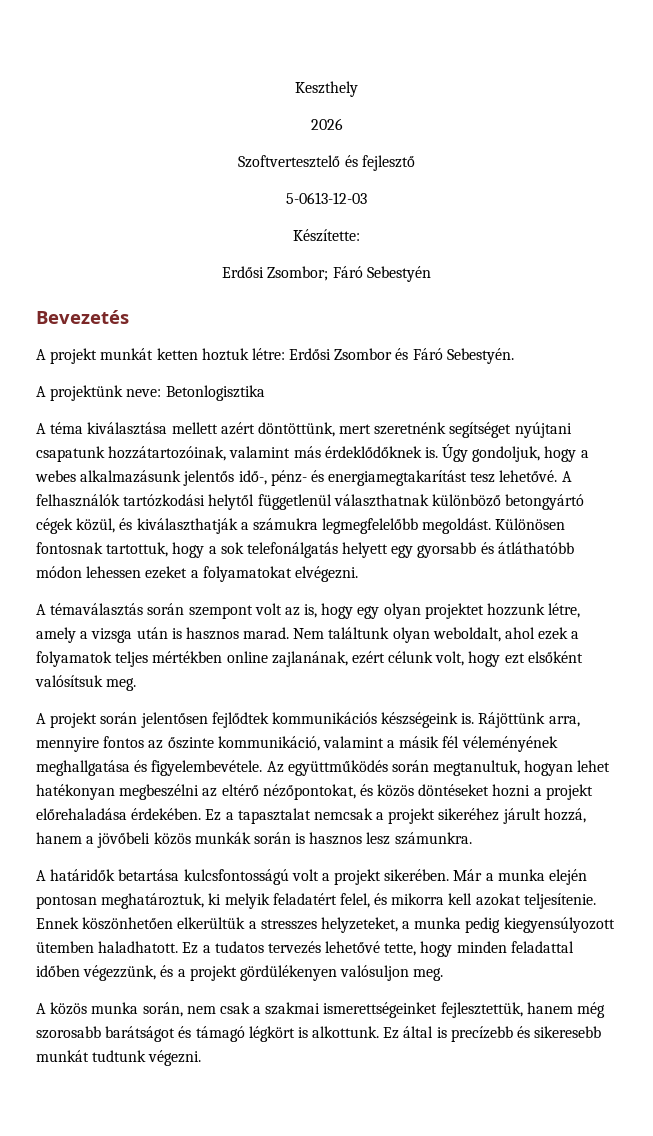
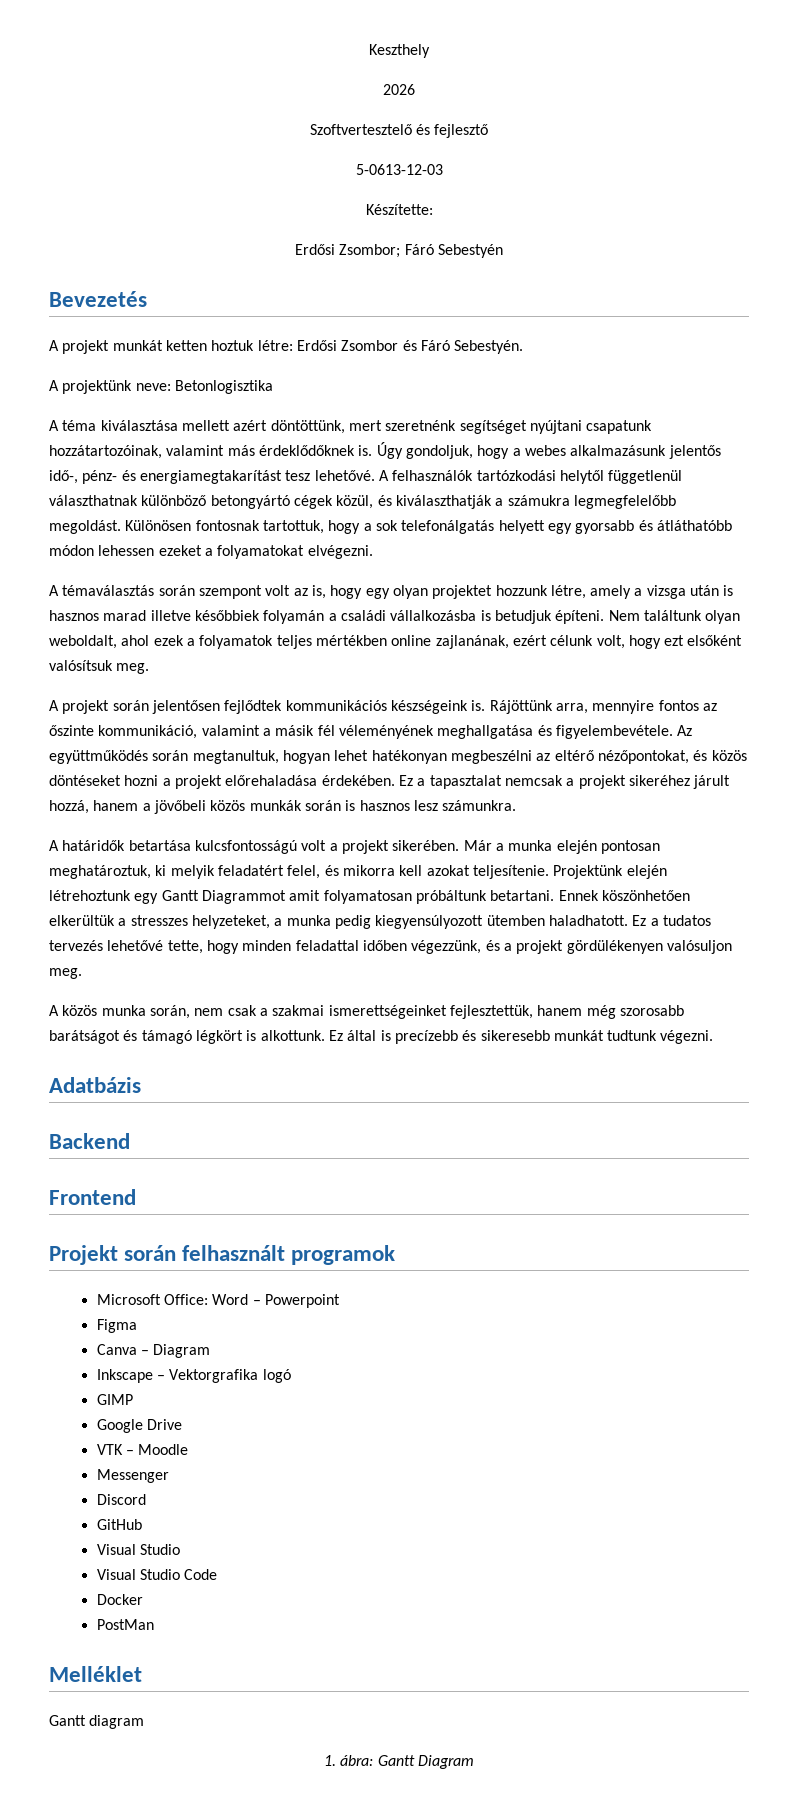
[243,627,290,639] marad. -> [103,610,605,624] marad illetve későbbiek folyamán a családi vállalkozásba is betudjuk építeni.
(596, 901) none -> [553,865,667,879] [49,890,555,904] Projektünk elején létrehoztunk egy Gantt Diagrammot amit folyamatosan próbáltunk betartani.
(202, 1058) none -> [49,1077,141,1093] [49,1133,130,1149] [49,1189,136,1205] [49,1245,396,1265] [96,1294,340,1308] [96,1319,137,1333] [96,1344,211,1358] [96,1369,291,1383] [96,1394,133,1405] [96,1419,183,1433] [96,1444,189,1455] [96,1469,169,1483] [96,1494,146,1505] [96,1519,142,1530] [96,1544,181,1555] [96,1569,218,1580] [96,1594,143,1605] [96,1619,154,1630] [49,1666,142,1682] [49,1715,145,1729] [324,1755,474,1769] // Adatbázis // Backend // Frontend // Projekt során felhasznált programok // Microsoft Office: Word – Powerpoint // Figma // Canva – Diagram // Inkscape – Vektorgrafika logó // GIMP // Google Drive // VTK – Moodle // Messenger // Discord // GitHub // Visual Studio // Visual Studio Code // Docker // PostMan // Melléklet // Gantt diagram // 1. ábra: Gantt Diagram

